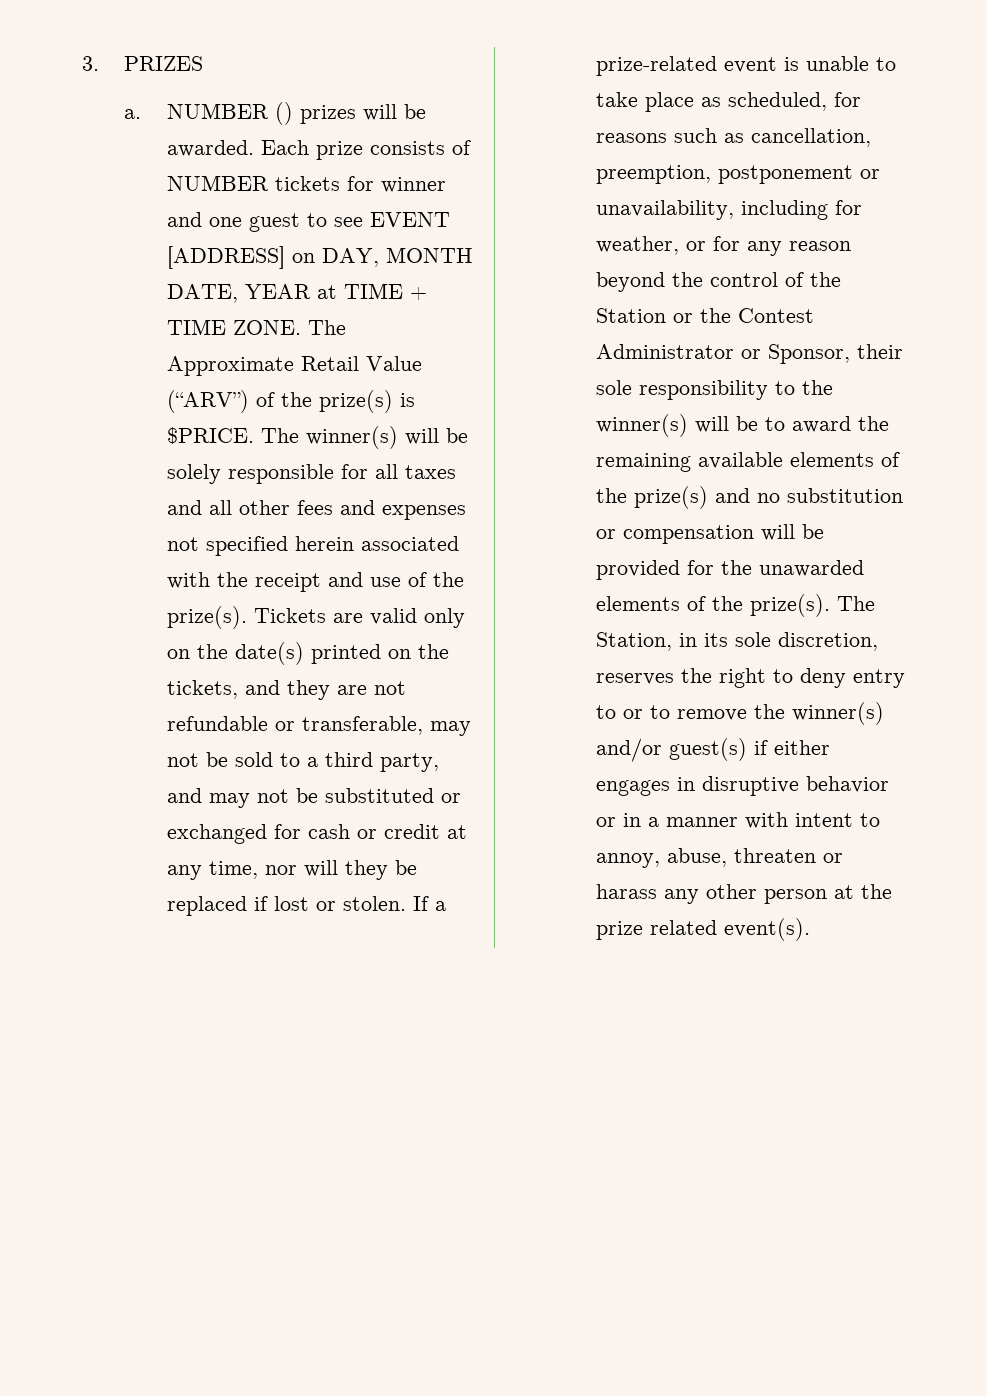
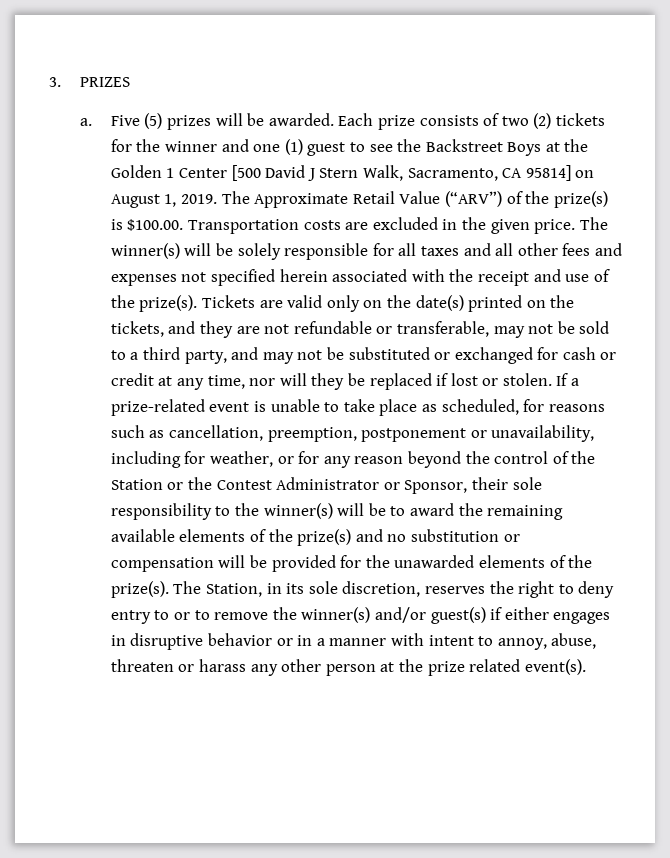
[166,102,293,125] NUMBER () -> [110,113,163,129] Five (5)
[166,175,269,191] NUMBER -> [501,113,552,129] two (2)
(374, 183) none -> [136,139,161,152] the
(242, 222) none -> [284,139,303,155] (1)
[369,212,450,227] [166,246,473,269] [166,283,427,303] [166,319,301,335] EVENT [ADDRESS] on DAY, MONTH DATE, YEAR at TIME + TIME ZONE. -> [397,139,589,156] [110,165,595,181] [110,194,217,208] the Backstreet Boys at the Golden 1 Center [500 David J Stern Walk, Sacramento, CA 95814] on August 1, 2019.
[166,427,254,444] $PRICE. -> [127,217,576,234] $100.00. Transportation costs are excluded in the given price.

